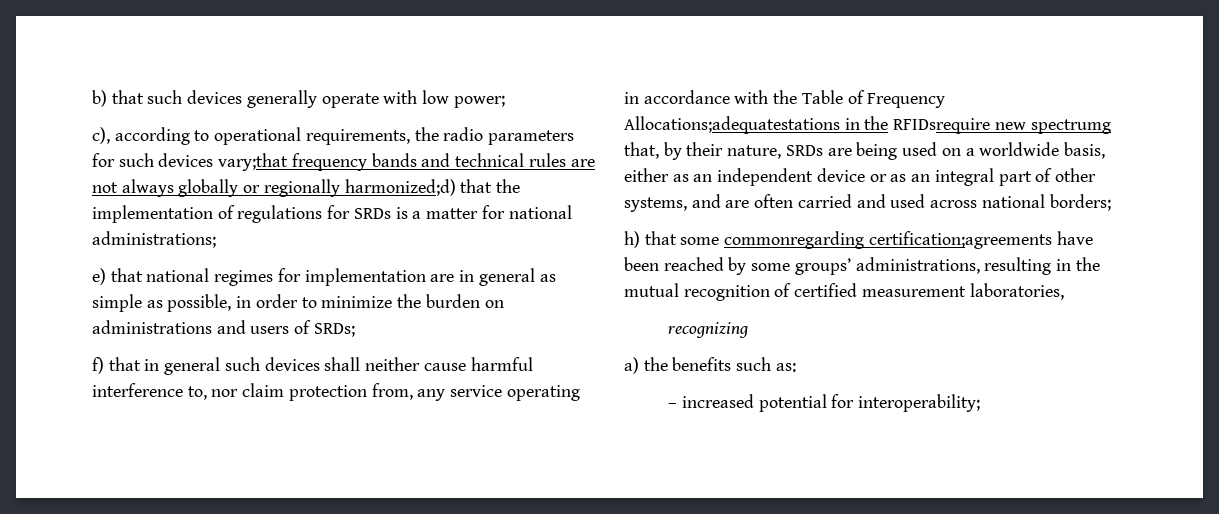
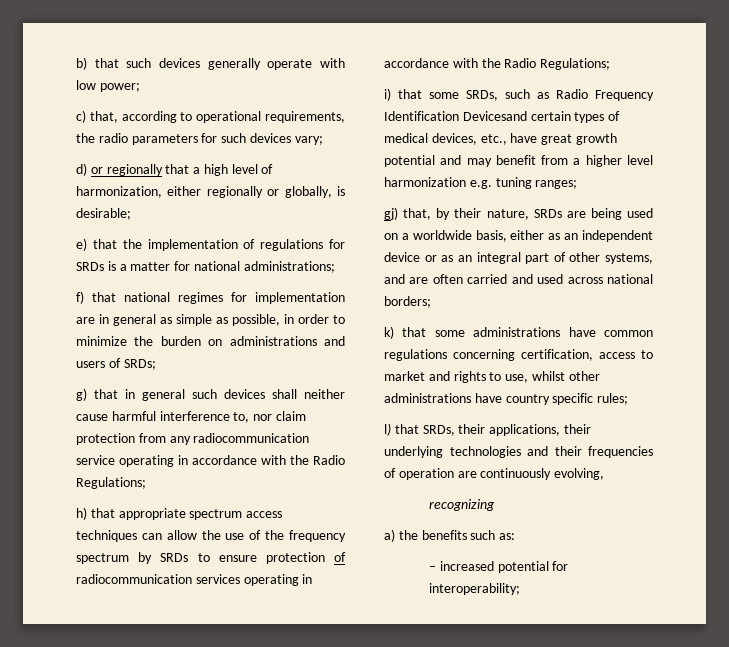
[92,127,110,144] c), -> [76,110,118,123] c) that,
[218,153,595,171] [92,179,456,197] vary;that frequency bands and technical rules are not always globally or regionally harmonized;d) -> [294,136,323,145] [76,163,274,176] [76,186,345,198] [76,208,131,220] [76,238,87,251] vary; // d) or regionally that a high level of harmonization, either regionally or globally, is desirable; // e)
[92,268,106,285] e) -> [76,291,84,304] f)
[92,357,104,374] f) -> [76,388,87,401] g)
[371,383,446,401] from, any -> [138,433,310,445] from any radiocommunication
[801,90,946,108] [624,116,1111,134] Table of Frequency Allocations;adequatestations in the RFIDsrequire new spectrumg -> [313,455,345,465] [76,477,146,489] [76,507,283,520] [76,530,346,542] [76,552,346,564] [76,574,313,586] [384,58,611,70] [384,88,654,101] [384,111,621,123] [384,133,617,145] [384,155,653,167] [384,177,578,189] [384,207,398,220] Radio Regulations; // h) that appropriate spectrum access techniques can allow the use of the frequency spectrum by SRDs to ensure protection of radiocommunication services operating in accordance with the Radio Regulations; // i) that some SRDs, such as Radio Frequency Identification Devicesand certain types of medical devices, etc., have great growth potential and may benefit from a higher level harmonization e.g. tuning ranges; // gj)
[624,231,1093,249] [624,257,1100,275] [624,283,1064,301] h) that some commonregarding certification;agreements have been reached by some groups’ administrations, resulting in the mutual recognition of certified measurement laboratories, -> [384,326,653,339] [384,349,653,361] [384,371,600,383] [384,393,629,405] [384,423,591,436] [384,446,653,458] [384,468,605,480] k) that some administrations have common regulations concerning certification, access to market and rights to use, whilst other administrations have country specific rules; // l) that SRDs, their applications, their underlying technologies and their frequencies of operation are continuously evolving,

